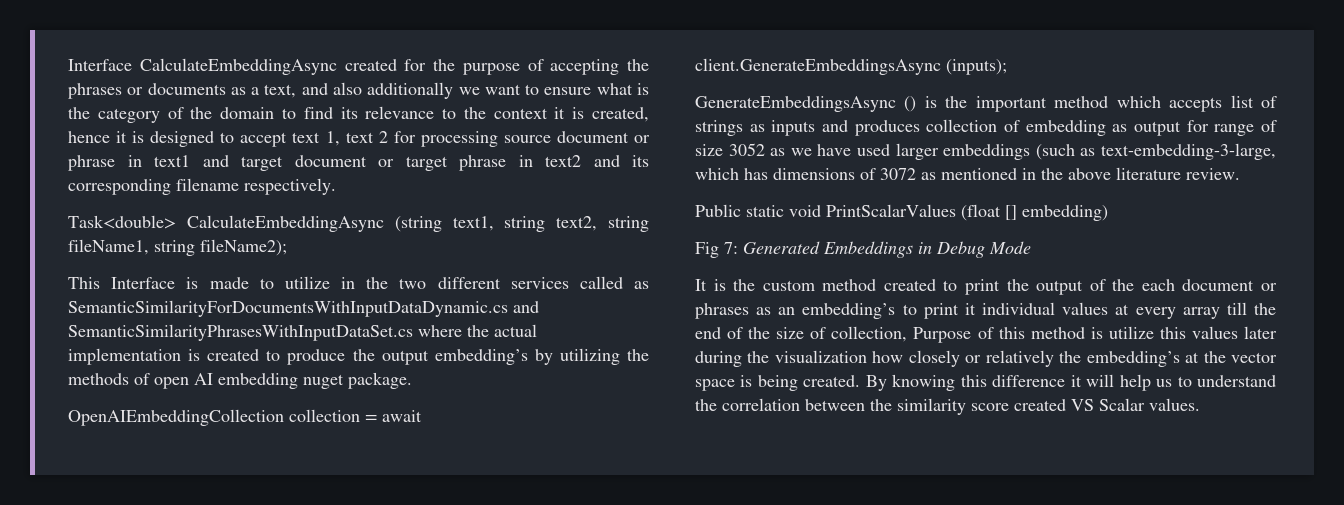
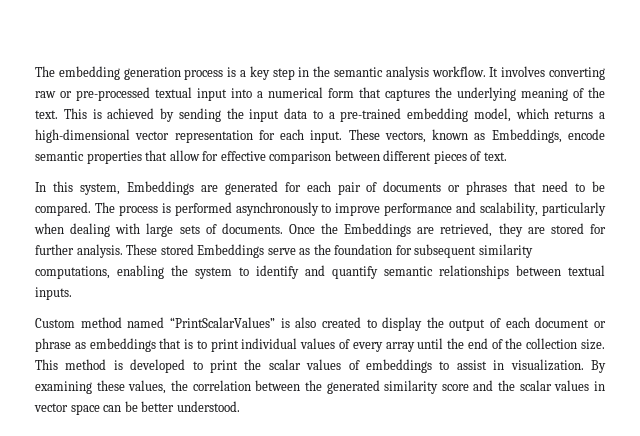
[68,58,649,75] [68,82,649,99] [68,106,649,123] [68,131,650,147] [68,155,649,171] [68,178,336,195] [68,215,649,232] [68,239,287,256] [68,276,650,289] [68,300,539,317] [68,324,537,341] [68,348,650,365] [68,372,412,389] [68,409,422,426] [695,58,1007,75] [695,95,1277,112] [695,119,1277,136] [695,143,1276,160] [695,167,1240,180] [695,204,1108,221] [695,241,1031,258] [695,279,1277,295] [695,303,976,319] Interface CalculateEmbeddingAsync created for the purpose of accepting the phrases or documents as a text, and also additionally we want to ensure what is the category of the domain to find its relevance to the context it is created, hence it is designed to accept text 1, text 2 for processing source document or phrase in text1 and target document or target phrase in text2 and its corresponding filename respectively. // Task<double> CalculateEmbeddingAsync (string text1, string text2, string fileName1, string fileName2); // This Interface is made to utilize in the two different services called as SemanticSimilarityForDocumentsWithInputDataDynamic.cs and SemanticSimilarityPhrasesWithInputDataSet.cs where the actual implementation is created to produce the output embedding’s by utilizing the methods of open AI embedding nuget package. // OpenAIEmbeddingCollection collection = await client.GenerateEmbeddingsAsync (inputs); // GenerateEmbeddingsAsync () is the important method which accepts list of strings as inputs and produces collection of embedding as output for range of size 3052 as we have used larger embeddings (such as text-embedding-3-large, which has dimensions of 3072 as mentioned in the above literature review. // Public static void PrintScalarValues (float [] embedding) // Fig 7: Generated Embeddings in Debug Mode // It is the custom method created to print the output of the each document or phrases as an embedding’s to print it -> [35,66,606,80] [35,87,605,101] [35,108,605,122] [35,129,605,143] [35,150,507,164] [35,181,605,195] [35,202,607,216] [34,223,606,237] [35,244,533,258] [35,265,605,279] [35,287,72,300] [35,317,607,331] [35,338,239,352] The embedding generation process is a key step in the semantic analysis workflow. It involves converting raw or pre-processed textual input into a numerical form that captures the underlying meaning of the text. This is achieved by sending the input data to a pre-trained embedding model, which returns a high-dimensional vector representation for each input. These vectors, known as Embeddings, encode semantic properties that allow for effective comparison between different pieces of text. // In this system, Embeddings are generated for each pair of documents or phrases that need to be compared. The process is performed asynchronously to improve performance and scalability, particularly when dealing with large sets of documents. Once the Embeddings are retrieved, they are stored for further analysis. These stored Embeddings serve as the foundation for subsequent similarity computations, enabling the system to identify and quantify semantic relationships between textual inputs. // Custom method named “PrintScalarValues” is also created to display the output of each document or phrase as embeddings that is to print
[1115,304,1130,315] at -> [338,339,350,349] of
[1226,302,1247,315] till -> [417,338,444,349] until
[776,326,1277,343] [695,350,1277,367] [695,374,1276,391] size of collection, Purpose of this method is utilize this values later during the visualization how closely or relatively the embedding’s at the vector space is being created. By knowing this difference it will help us to understand -> [526,338,605,350] [35,359,606,373] [35,380,167,394] collection size. This method is developed to print the scalar values of embeddings to assist in visualization. By examining these values,
(892, 405) none -> [326,380,380,394] generated
[1014,398,1200,411] created VS Scalar values. -> [473,380,605,391] [34,401,240,415] and the scalar values in vector space can be better understood.

